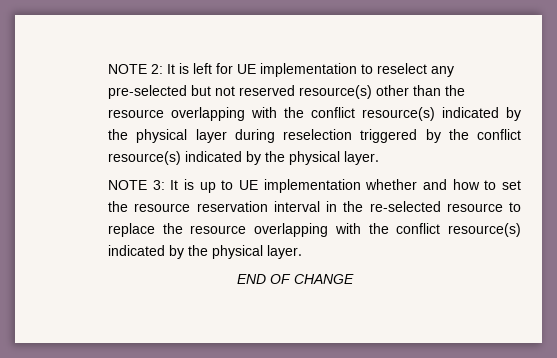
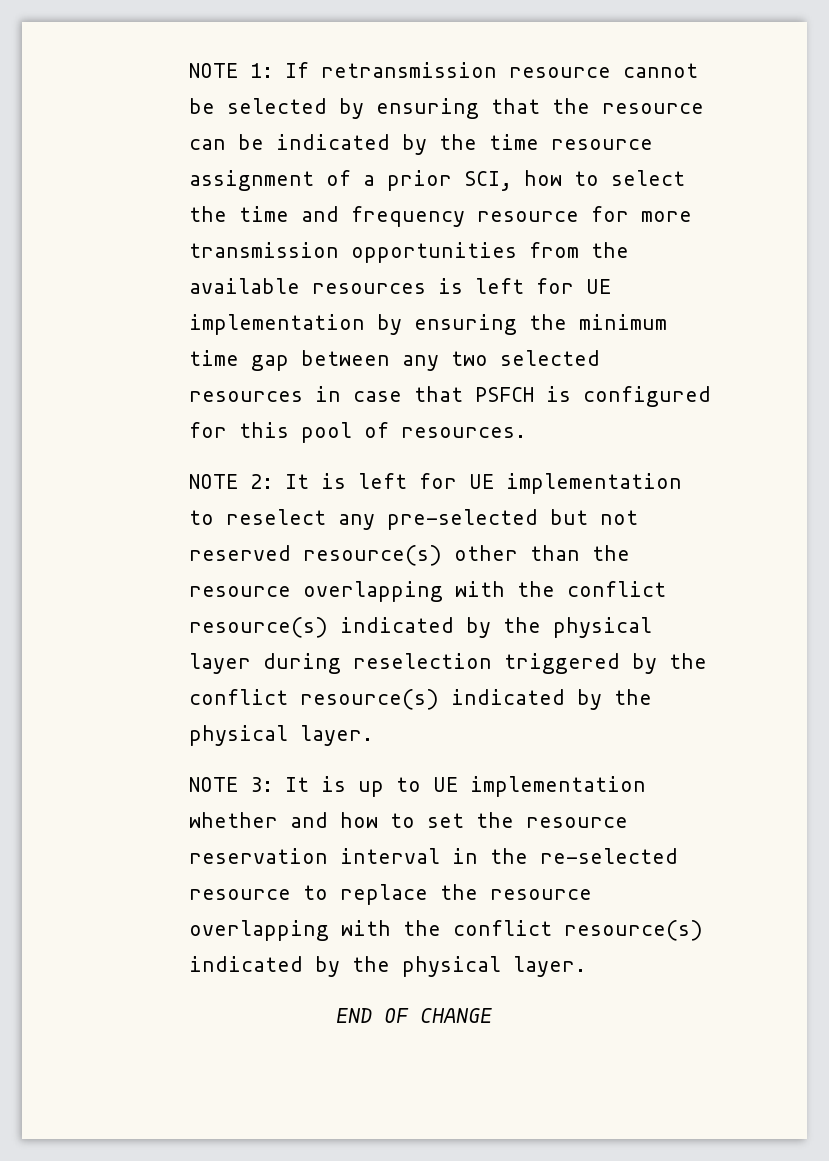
[108,64,148,74] NOTE -> [189,62,699,78] [189,98,705,119] [189,134,654,155] [189,170,686,191] [189,206,693,227] [189,242,630,263] [189,278,612,294] [189,314,668,335] [189,350,601,371] [189,386,712,407] [189,422,527,443] [189,474,239,489] NOTE 1: If retransmission resource cannot be selected by ensuring that the resource can be indicated by the time resource assignment of a prior SCI, how to select the time and frequency resource for more transmission opportunities from the available resources is left for UE implementation by ensuring the minimum time gap between any two selected resources in case that PSFCH is configured for this pool of resources. // NOTE

